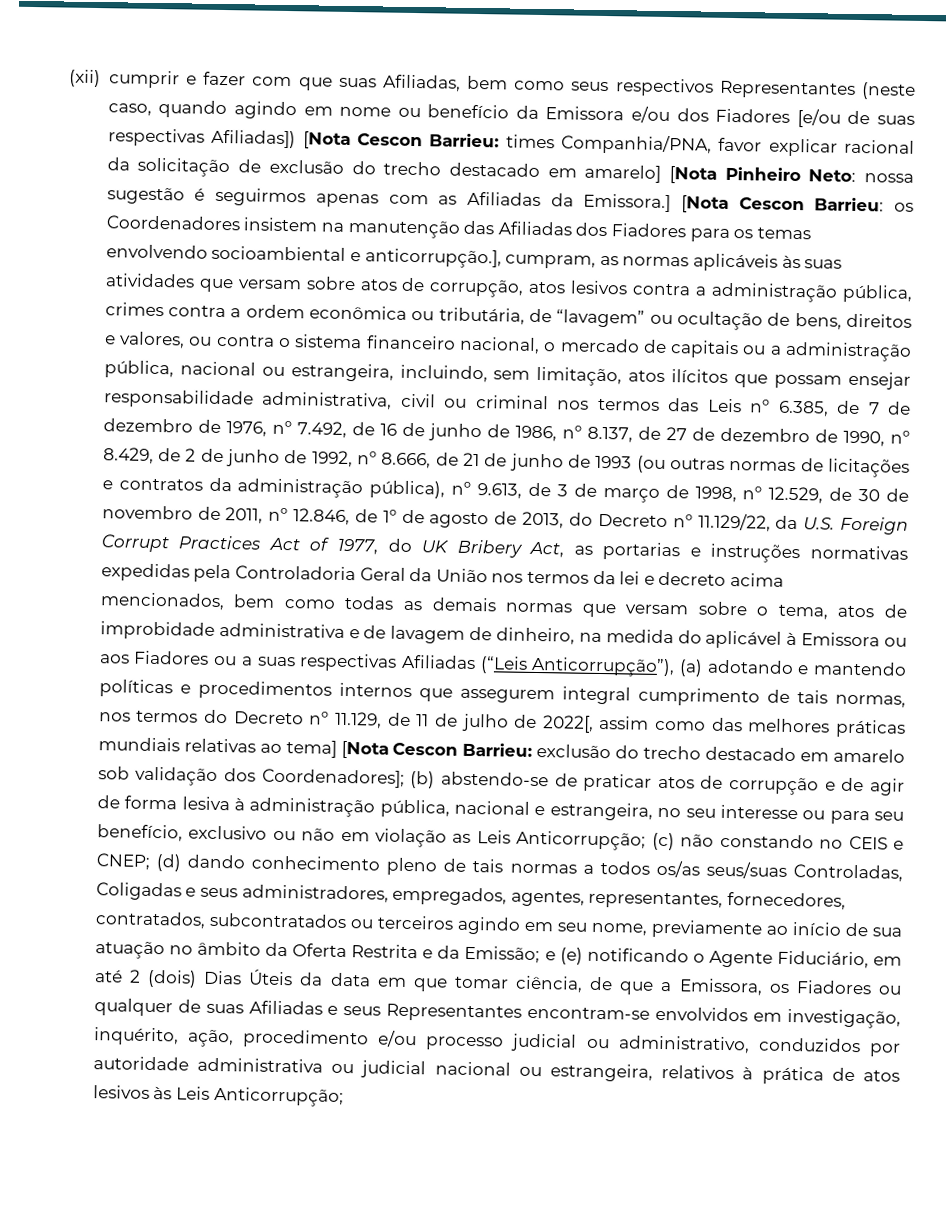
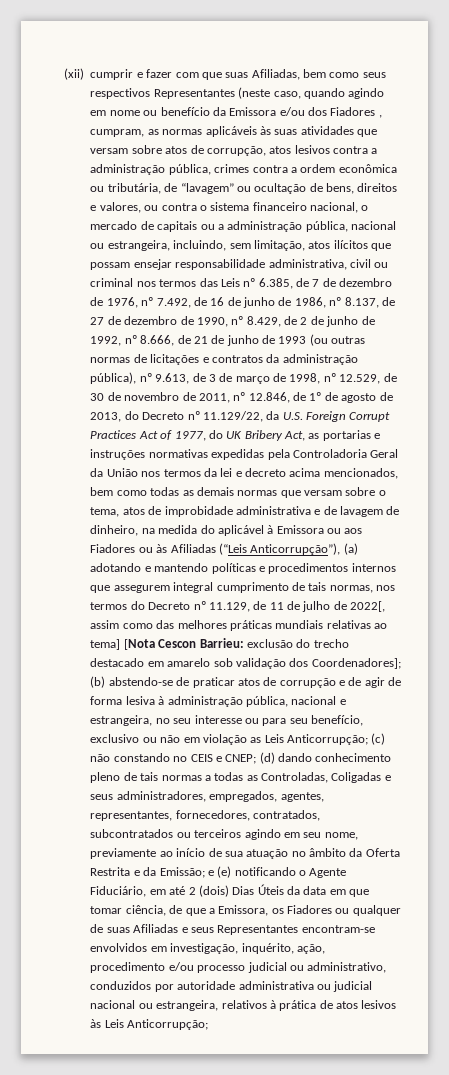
[796,109,916,128] [107,128,915,157] [106,157,914,184] [106,187,914,213] [105,215,811,242] [105,244,502,269] [e/ou de suas respectivas Afiliadas]) [Nota Cescon Barrieu: times Companhia/PNA, favor explicar racional da solicitação de exclusão do trecho destacado em amarelo] [Nota Pinheiro Neto: nossa sugestão é seguirmos apenas com as Afiliadas da Emissora.] [Nota Cescon Barrieu: os Coordenadores insistem na manutenção das Afiliadas dos Fiadores para os temas envolvendo socioambiental e anticorrupção.], -> [378,115,382,118] ,
[240,653,398,672] a suas respectivas -> [156,544,168,553] às
[599,860,787,879] todos os/as seus/suas -> [214,772,258,781] todas as

